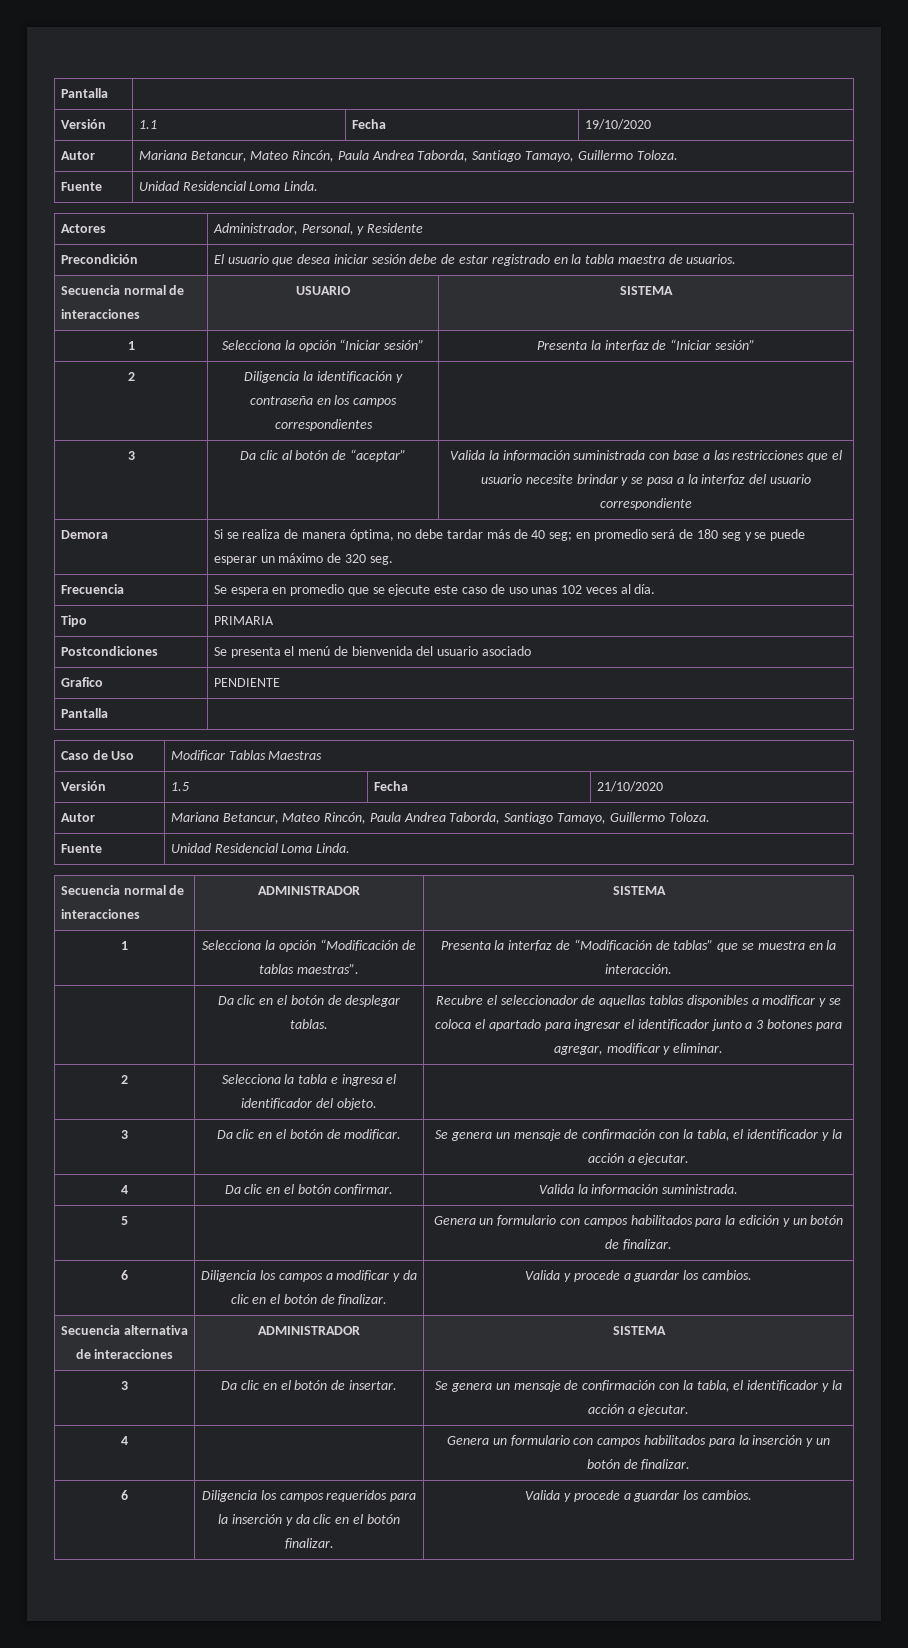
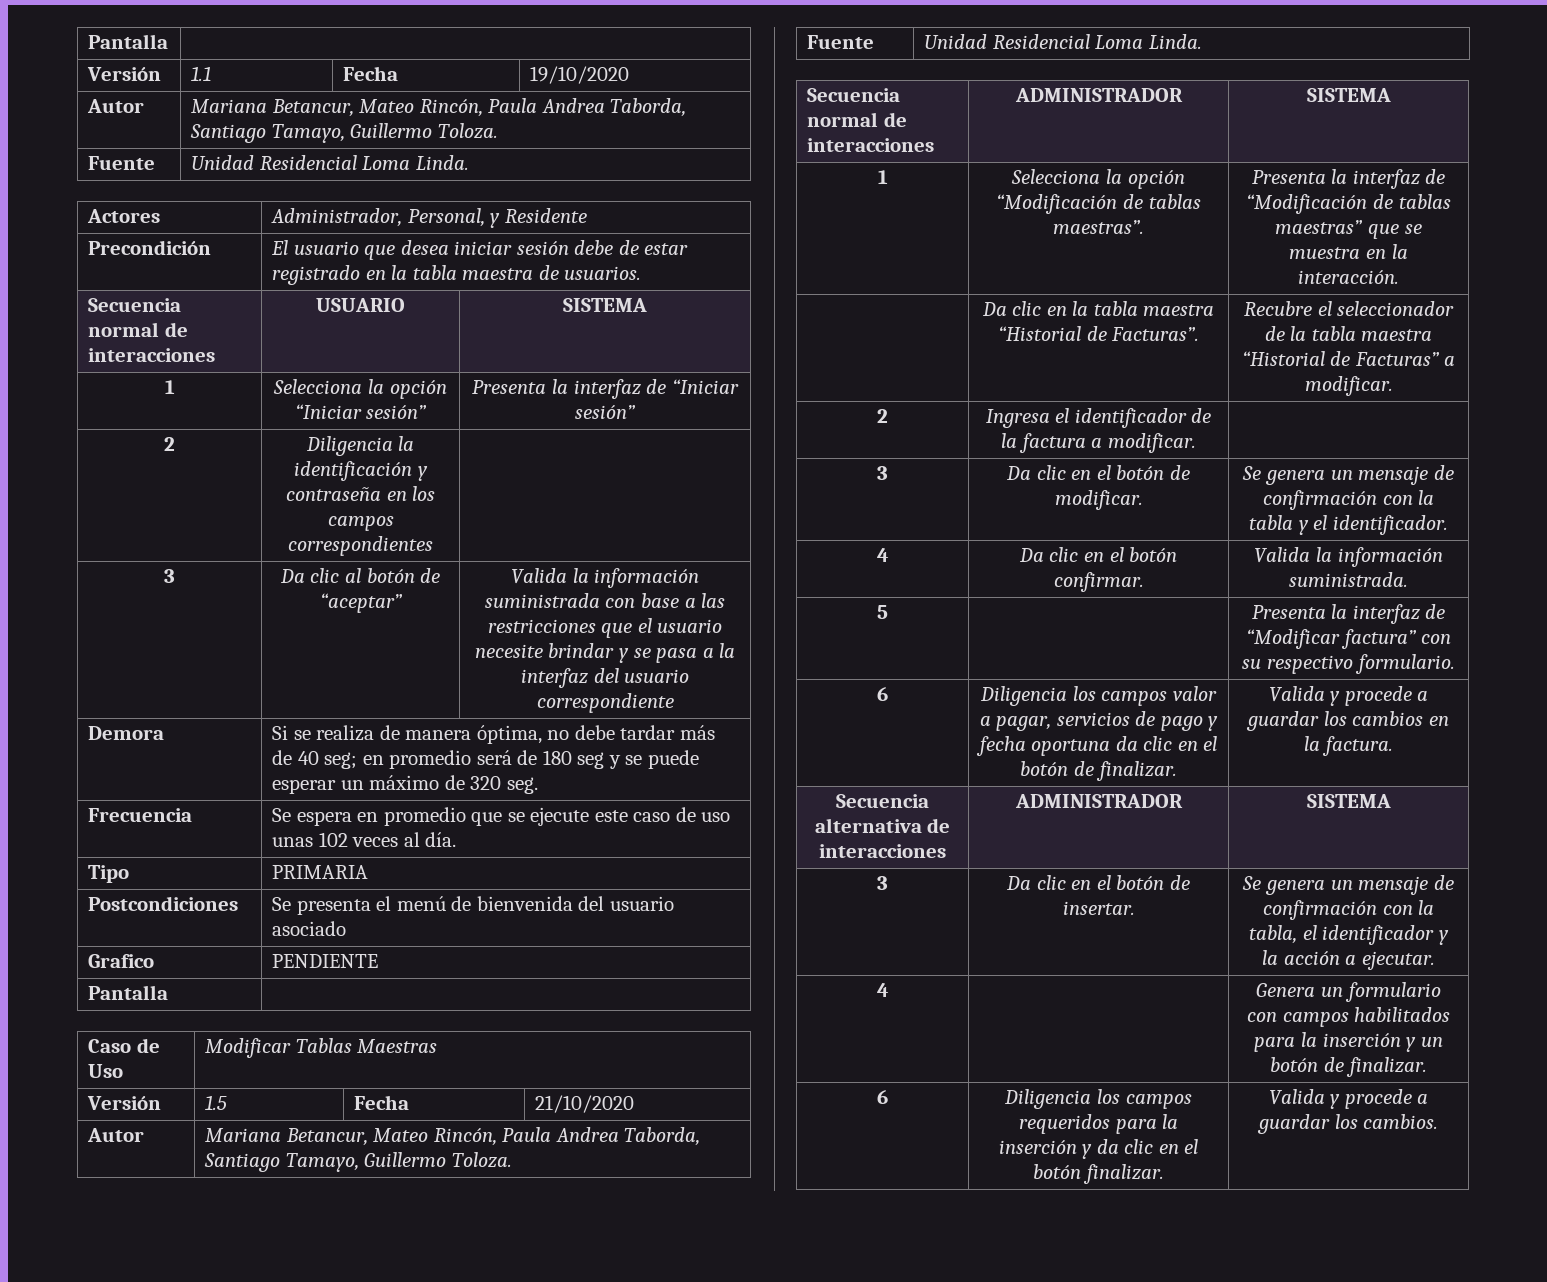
[673,939,714,950] tablas” -> [1398,194,1451,209] [1275,220,1364,234] tablas maestras”
[277,995,401,1007] [290,1019,328,1029] [436,995,841,1007] [435,1019,842,1031] [553,1043,724,1055] [121,1075,128,1084] [221,1074,397,1086] [241,1098,377,1110] el botón de desplegar tablas. | Recubre el seleccionador de aquellas tablas disponibles a modificar y se coloca el apartado para ingresar el identificador junto a 3 botones para agregar, modificar y eliminar. // 2 | Selecciona la tabla e ingresa el identificador del objeto. -> [1072,301,1215,316] [997,326,1200,341] [1243,301,1455,316] [1264,326,1433,341] [1241,351,1456,366] [1304,376,1393,396] [877,409,888,423] [985,408,1212,428] [1001,433,1196,453] la tabla maestra “Historial de Facturas”. | Recubre el seleccionador de la tabla maestra “Historial de Facturas” a modificar. // 2 | Ingresa el identificador de la factura a modificar.
[696,1129,842,1141] [587,1153,690,1165] tabla, el identificador y la acción a ejecutar. -> [1249,515,1448,535] tabla y el identificador.
[433,1215,844,1227] [605,1239,672,1250] [121,1270,128,1280] [201,1270,401,1282] Genera un formulario con campos habilitados para la edición y un botón de finalizar. // 6 | Diligencia los campos a modificar y -> [1251,604,1446,624] [1245,629,1452,649] [1242,654,1455,674] [877,687,888,701] [980,686,1217,706] [979,711,1219,731] [975,736,1111,756] Presenta la interfaz de “Modificar factura” con su respectivo formulario. // 6 | Diligencia los campos valor a pagar, servicios de pago y fecha oportuna
[701,1270,752,1280] cambios. -> [1352,711,1449,726] [1304,736,1393,756] cambios en la factura.

